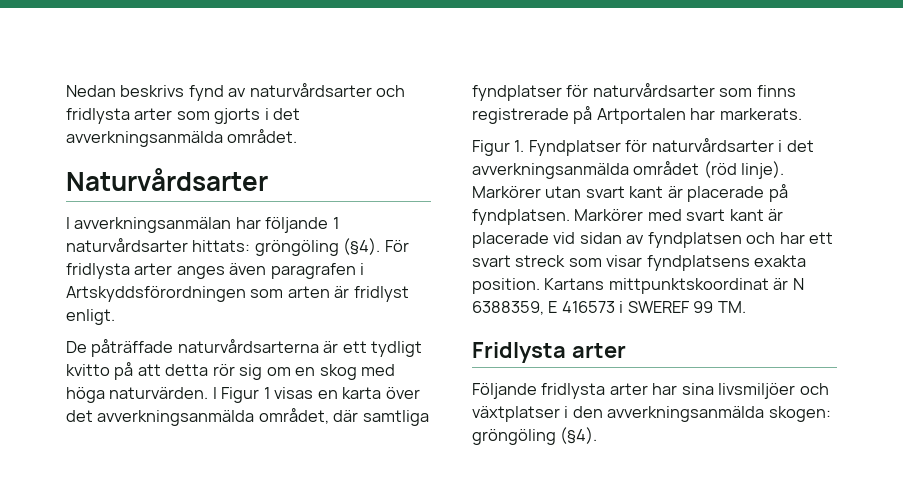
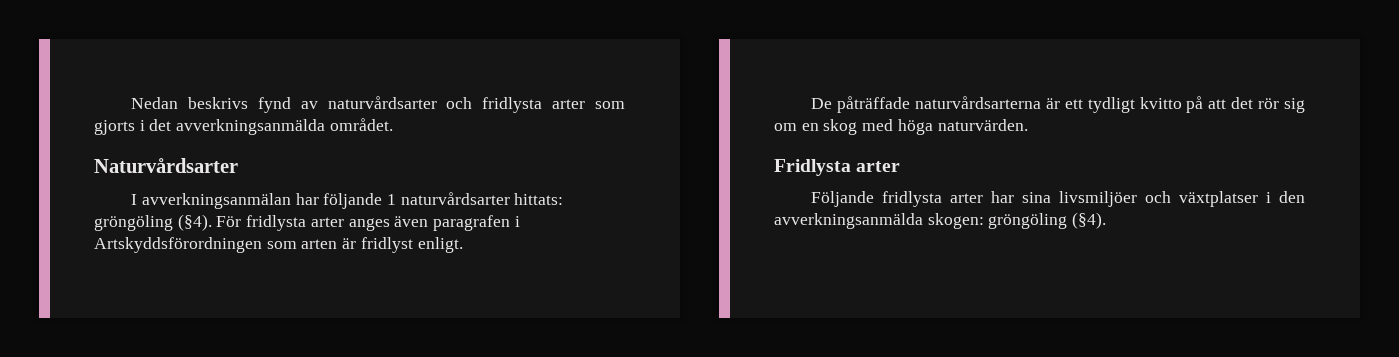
[165,364,209,376] detta -> [1231,97,1254,109] det
[212,387,420,403] [66,408,429,426] [472,83,796,101] [472,106,802,124] [472,138,814,156] [472,161,785,179] [472,184,788,202] [472,209,784,225] [472,232,834,248] [472,255,807,271] [472,278,804,294] [472,301,746,315] I Figur 1 visas en karta över det avverkningsanmälda området, där samtliga fyndplatser för naturvårdsarter som finns registrerade på Artportalen har markerats. // Figur 1. Fyndplatser för naturvårdsarter i det avverkningsanmälda området (röd linje). Markörer utan svart kant är placerade på fyndplatsen. Markörer med svart kant är placerade vid sidan av fyndplatsen och har ett svart streck som visar fyndplatsens exakta position. Kartans mittpunktskoordinat är N 6388359, E 416573 i SWEREF 99 TM. -> (1028, 125) none

